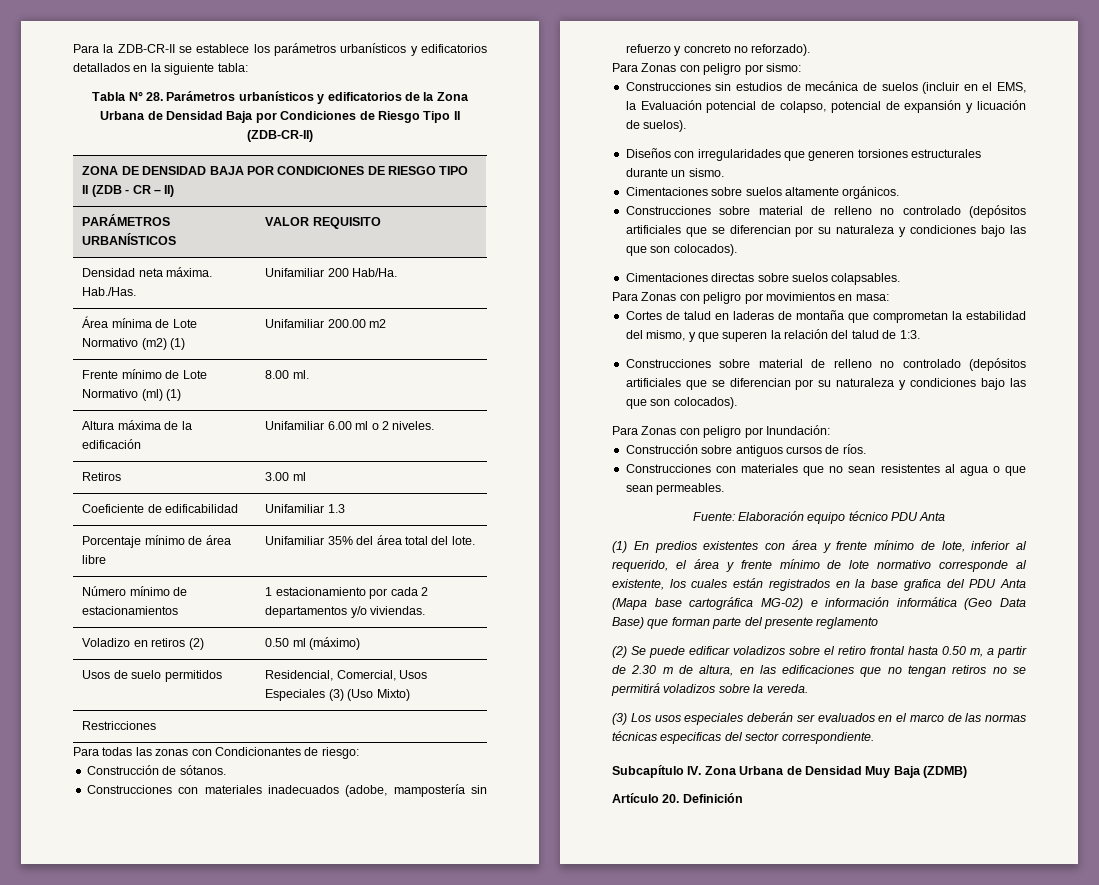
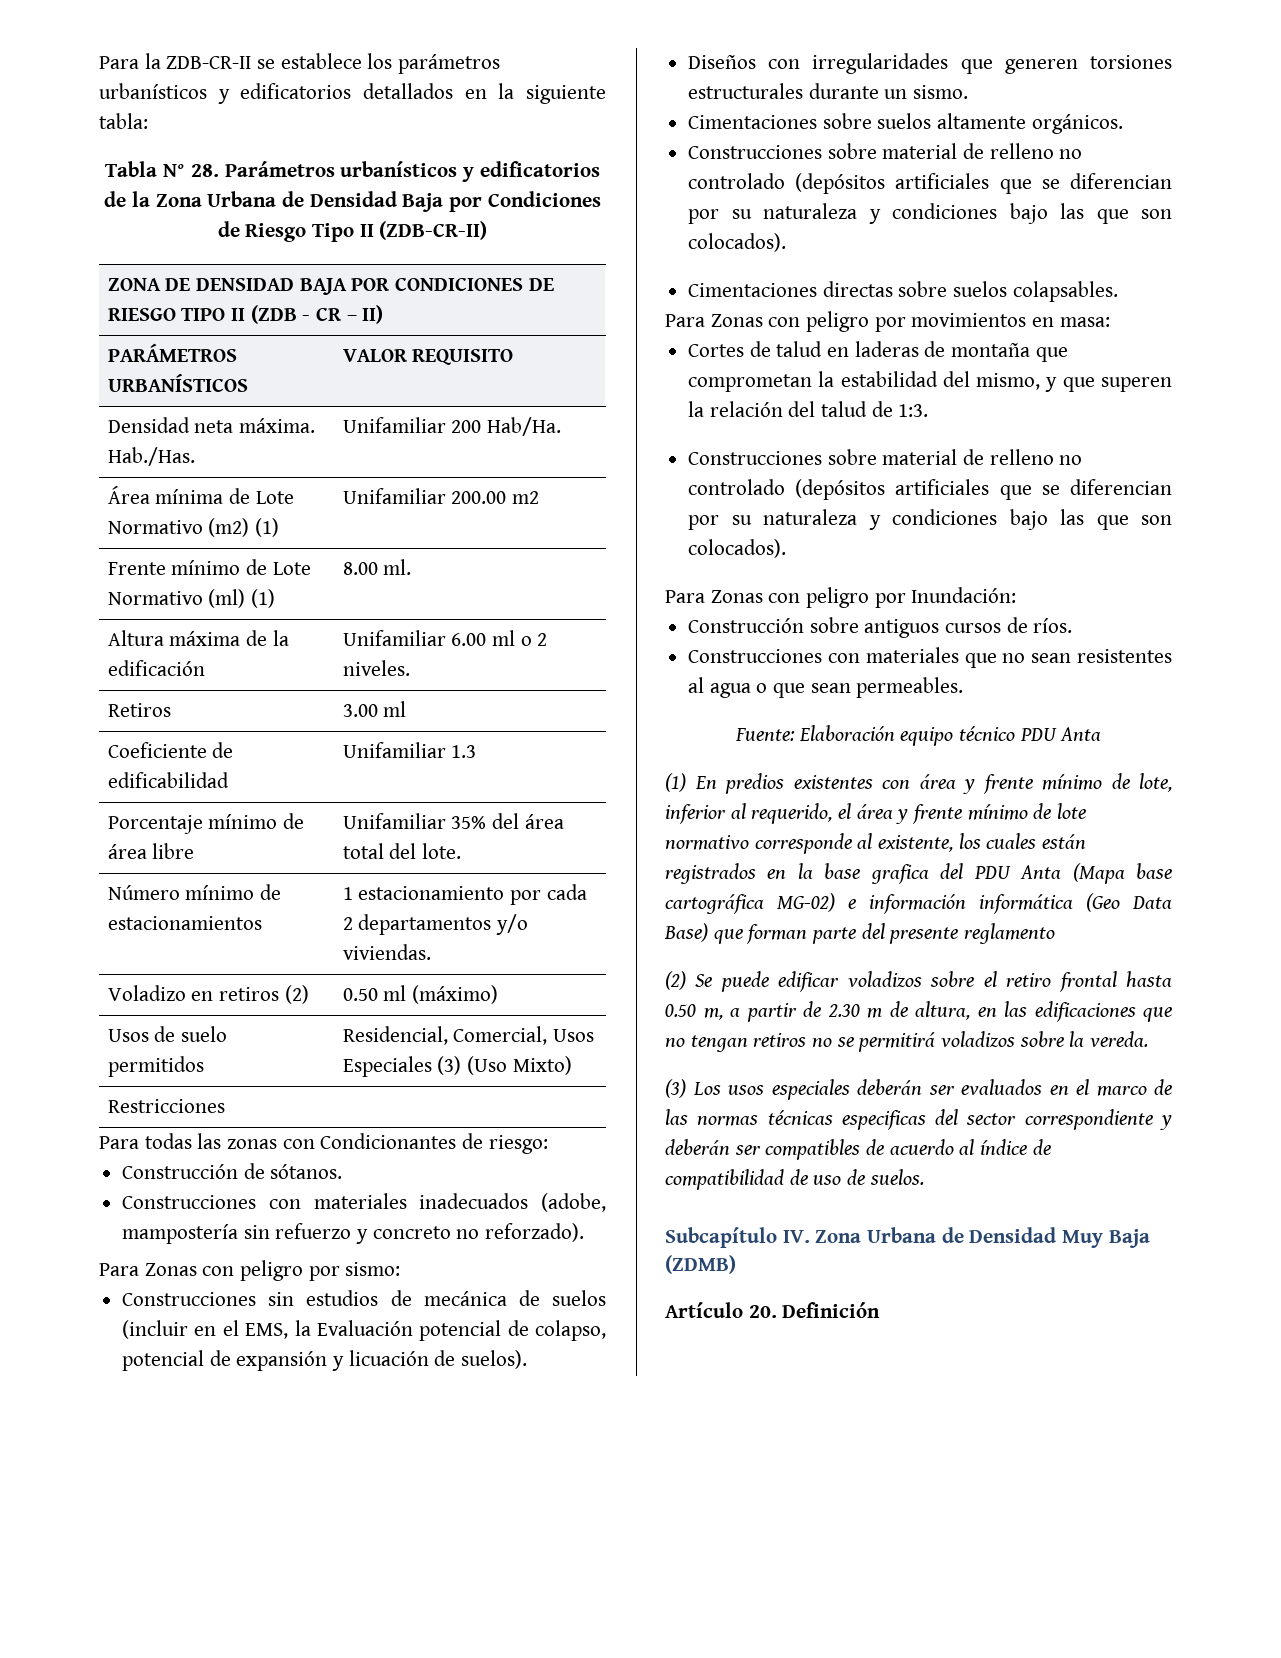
[781,732,874,744] correspondiente. -> [1024,1109,1172,1130] [665,1139,1051,1160] [665,1169,924,1190] correspondiente y deberán ser compatibles de acuerdo al índice de compatibilidad de uso de suelos.

